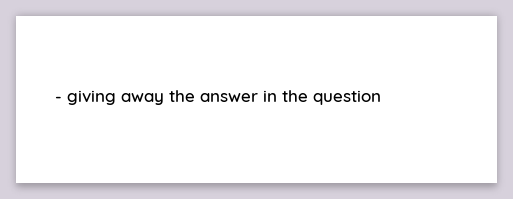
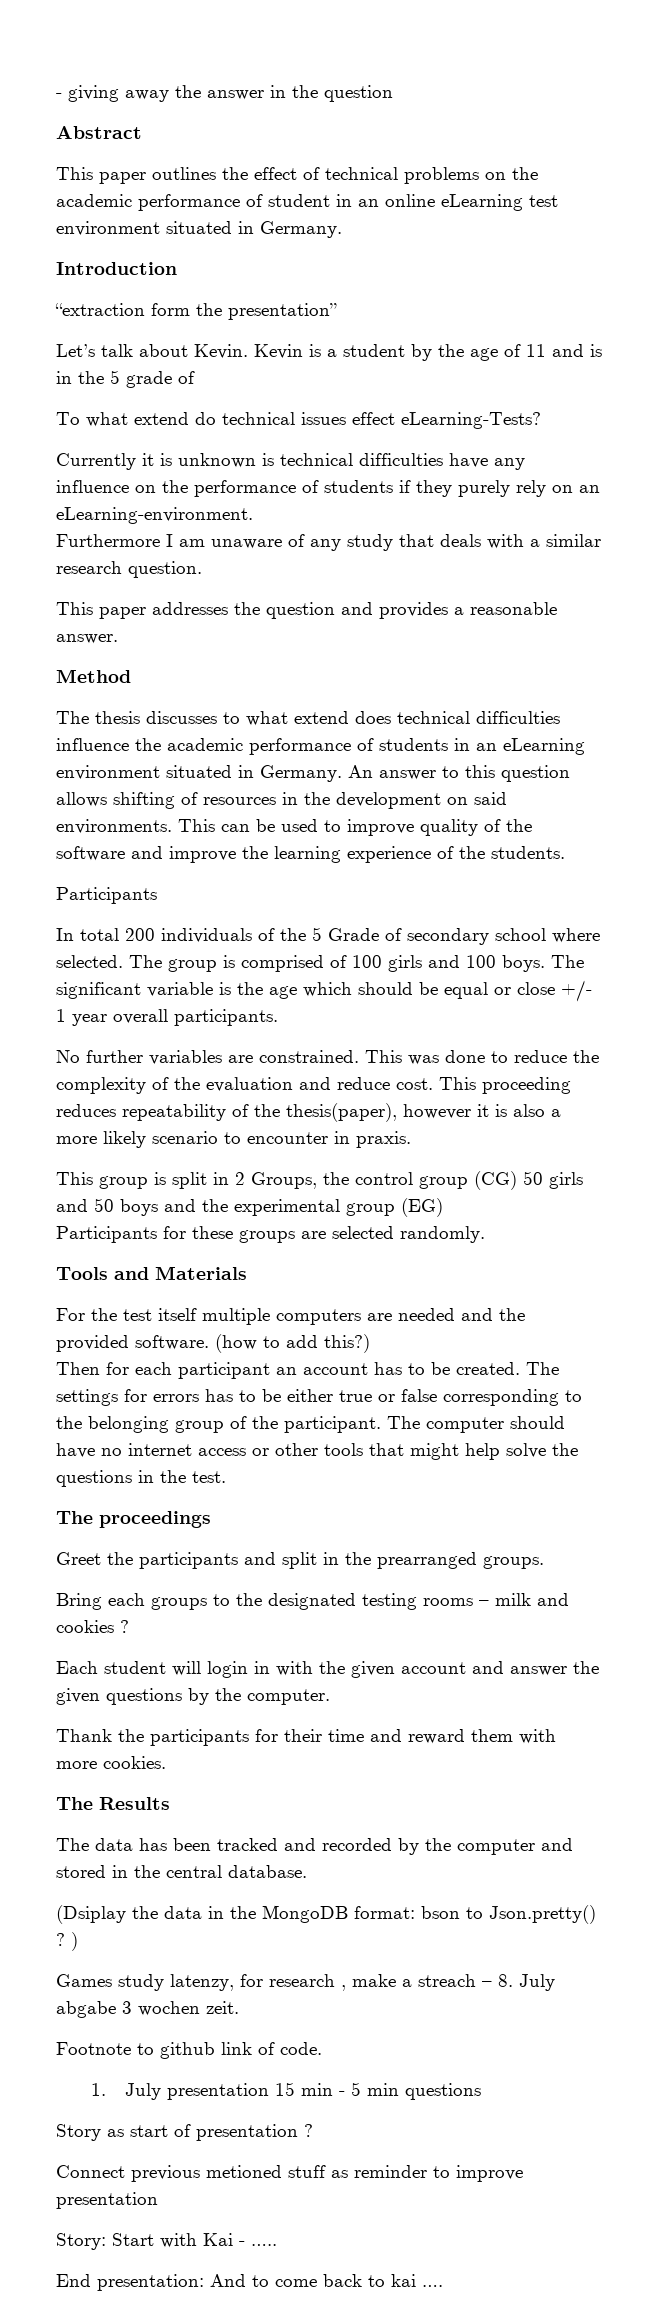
(381, 97) none -> [56,126,142,139] [56,167,538,184] [56,194,558,211] [56,221,342,238] [56,262,177,275] [55,303,337,320] [56,344,602,361] [56,370,195,388] [56,412,541,429] [56,453,525,470] [56,480,600,497] [56,507,253,524] [56,534,601,551] [56,561,202,578] [56,602,557,619] [56,634,118,644] [56,669,131,683] [56,711,560,726] [56,738,585,755] [56,765,570,782] [56,792,507,809] [56,819,532,836] [56,846,565,863] [56,887,157,904] [56,927,600,945] [56,955,584,972] [56,980,592,1002] [56,1009,278,1026] [56,1050,599,1065] [56,1077,571,1094] [56,1103,561,1122] [56,1131,411,1148] [56,1171,583,1190] [56,1198,443,1217] [56,1226,485,1243] [56,1266,247,1280] [56,1308,525,1325] [56,1334,370,1353] [56,1362,559,1379] [56,1389,582,1406] [56,1416,565,1433] [56,1443,578,1460] [56,1470,226,1487] [56,1511,211,1528] [56,1552,544,1569] [56,1593,569,1610] [56,1620,129,1633] [56,1661,599,1678] [56,1688,330,1705] [56,1729,556,1746] [56,1756,166,1769] [56,1797,170,1810] [56,1838,573,1855] [56,1865,307,1878] [56,1905,596,1924] [56,1932,78,1951] [56,1974,555,1991] [56,2001,239,2018] [56,2042,322,2059] [90,2082,482,2100] [56,2124,313,2141] [56,2165,523,2182] [56,2192,158,2209] [56,2233,277,2250] [56,2274,443,2291] // Abstract // This paper outlines the effect of technical problems on the academic performance of student in an online eLearning test environment situated in Germany. // Introduction // “extraction form the presentation” // Let’s talk about Kevin. Kevin is a student by the age of 11 and is in the 5 grade of // To what extend do technical issues effect eLearning-Tests? // Currently it is unknown is technical difficulties have any influence on the performance of students if they purely rely on an eLearning-environment. // Furthermore I am unaware of any study that deals with a similar research question. // This paper addresses the question and provides a reasonable answer. // Method // The thesis discusses to what extend does technical difficulties influence the academic performance of students in an eLearning environment situated in Germany. An answer to this question allows shifting of resources in the development on said environments. This can be used to improve quality of the software and improve the learning experience of the students. // Participants // In total 200 individuals of the 5 Grade of secondary school where selected. The group is comprised of 100 girls and 100 boys. The significant variable is the age which should be equal or close +/- 1 year overall participants. // No further variables are constrained. This was done to reduce the complexity of the evaluation and reduce cost. This proceeding reduces repeatability of the thesis(paper), however it is also a more likely scenario to encounter in praxis. // This group is split in 2 Groups, the control group (CG) 50 girls and 50 boys and the experimental group (EG) // Participants for these groups are selected randomly. // Tools and Materials // For the test itself multiple computers are needed and the provided software. (how to add this?) // Then for each participant an account has to be created. The settings for errors has to be either true or false corresponding to the belonging group of the participant. The computer should have no internet access or other tools that might help solve the questions in the test. // The proceedings // Greet the participants and split in the prearranged groups. // Bring each groups to the designated testing rooms – milk and cookies ? // Each student will login in with the given account and answer the given questions by the computer. // Thank the participants for their time and reward them with more cookies. // The Results // The data has been tracked and recorded by the computer and stored in the central database. // (Dsiplay the data in the MongoDB format: bson to Json.pretty() ? ) // Games study latenzy, for research , make a streach – 8. July abgabe 3 wochen zeit. // Footnote to github link of code. // 1. July presentation 15 min - 5 min questions // Story as start of presentation ? // Connect previous metioned stuff as reminder to improve presentation // Story: Start with Kai - ….. // End presentation: And to come back to kai ….

